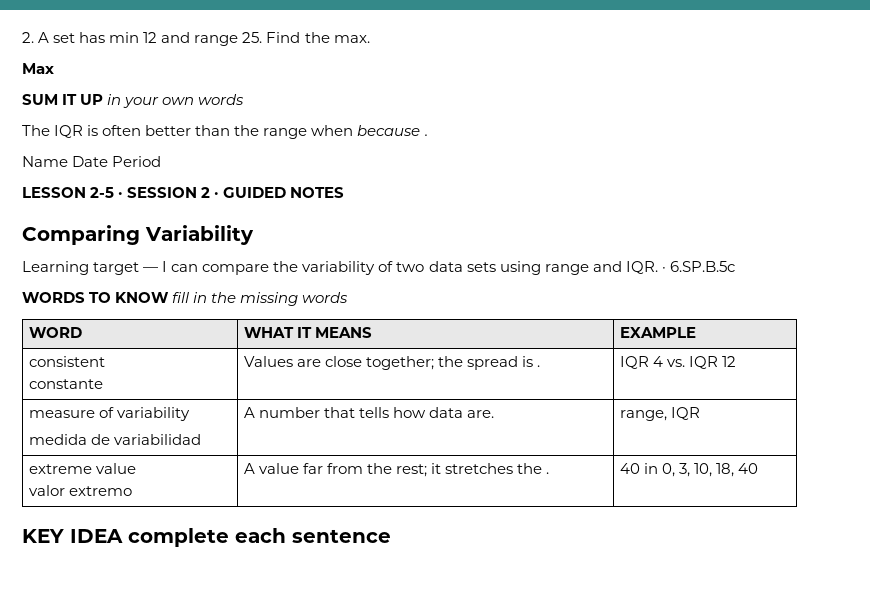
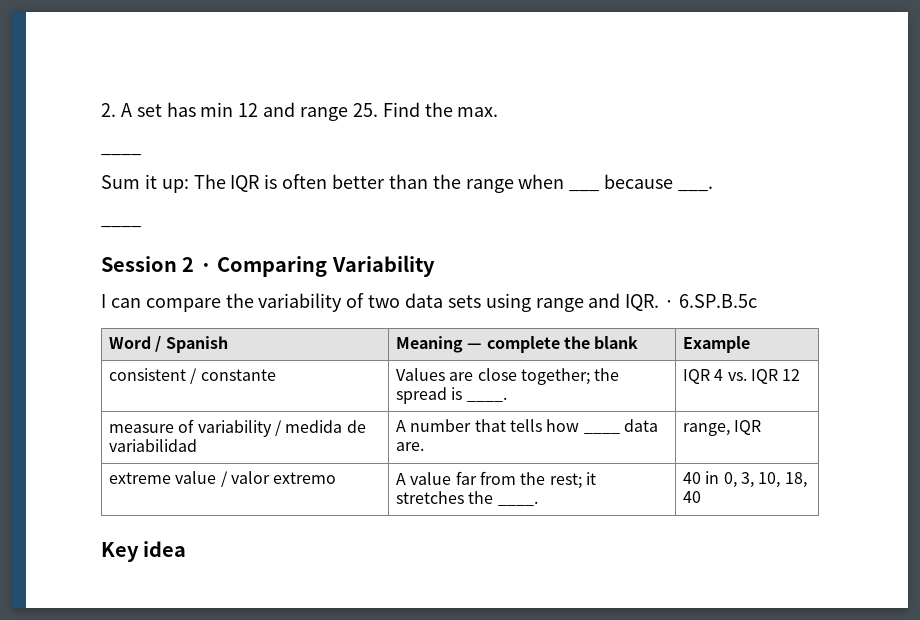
[22,63,54,74] [22,94,245,108] Max // SUM IT UP in your own words // -> [101,153,141,156] [101,174,189,193] ____ // Sum it up:
[357,125,428,136] [22,156,162,167] [22,187,345,198] because . // Name Date Period // LESSON 2-5 · SESSION 2 · GUIDED NOTES // -> [569,189,600,192] [604,174,714,192] [101,225,141,228] [101,256,212,272] ___ because ___. // ____ // Session 2 ·
[22,261,159,275] Learning target — -> (435, 266) none
[22,292,349,306] [28,327,82,338] [243,327,372,338] [619,327,696,338] // WORDS TO KNOW fill in the missing words // WORD | WHAT IT MEANS | EXAMPLE -> [109,336,228,353] [396,336,639,353] [683,336,751,353] // Word / Spanish | Meaning — complete the blank | Example
(105, 361) // -> [190,368,198,384] /
[537,365,541,367] . -> [466,397,507,402] ____.
(190, 414) // -> [275,420,283,436] /
(427, 412) none -> [583,432,620,434] ____
(136, 468) // -> [220,471,228,487] /
[546,472,550,474] . -> [497,501,538,506] ____.
[22,528,391,547] KEY IDEA complete each sentence -> [101,541,187,562] Key idea

